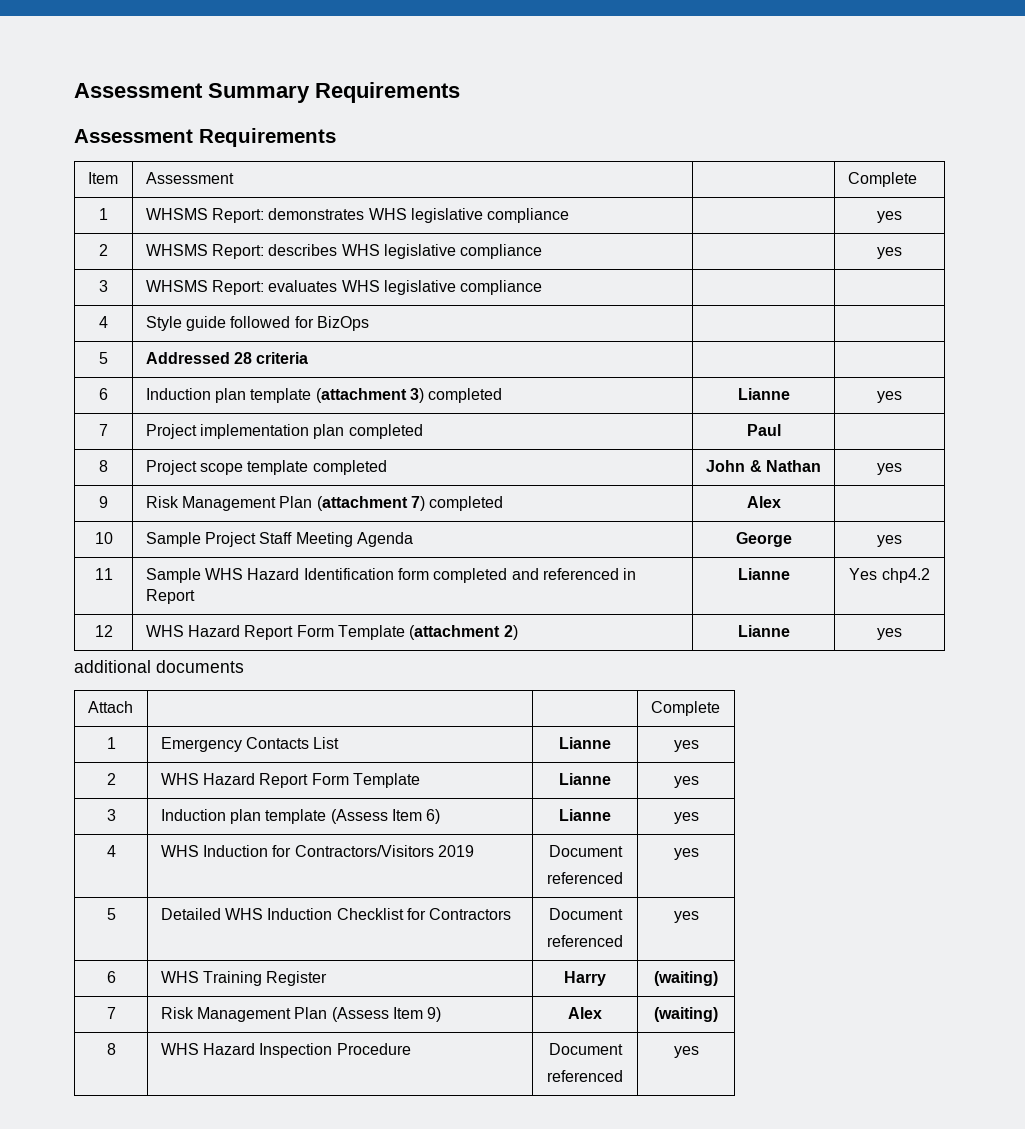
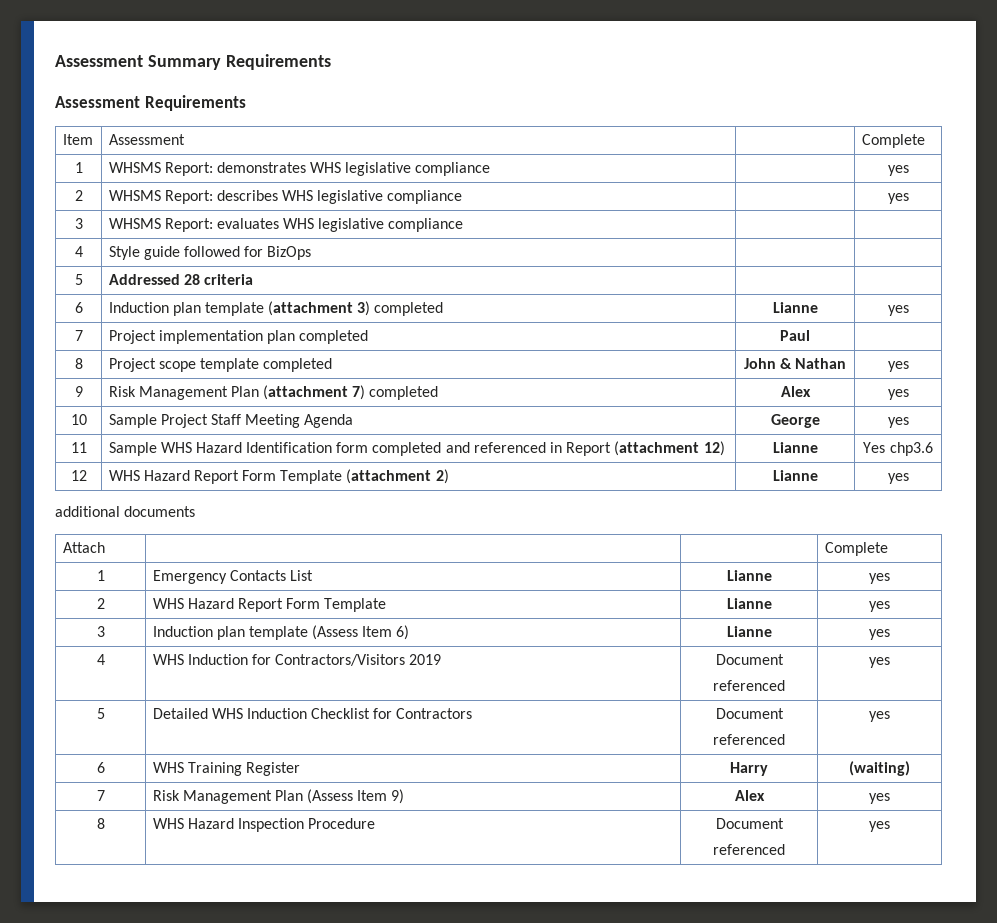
(781, 502) none -> [887,389,909,400] yes
(195, 596) none -> [614,441,725,456] (attachment 12)
[881,568,930,583] chp4.2 -> [889,442,933,456] chp3.6
[654,1007,718,1022] (waiting) -> [869,793,890,804] yes

